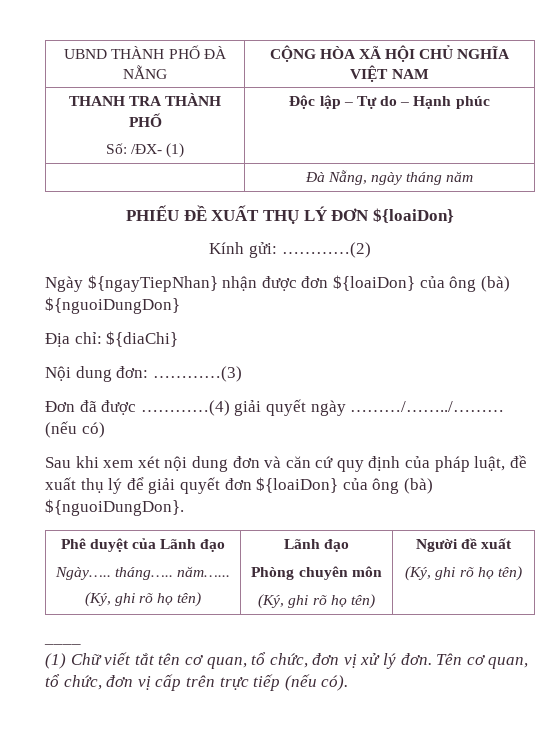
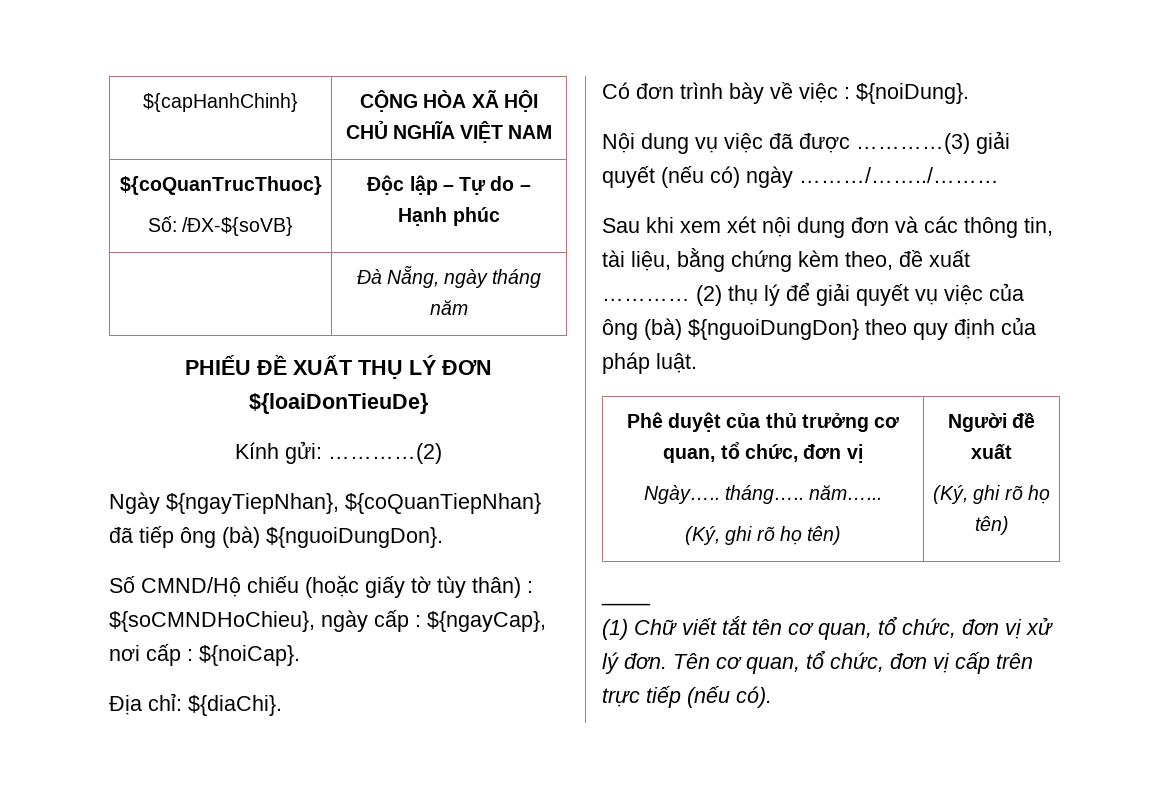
[64,45,227,59] [123,65,167,79] UBND THÀNH PHỐ ĐÀ NẴNG -> [143,93,298,112] ${capHanhChinh}
[68,93,222,106] [128,113,162,127] THANH TRA THÀNH PHỐ -> [119,176,322,195] ${coQuanTrucThuoc}
[131,143,185,158] /ĐX- (1) -> [182,217,294,236] /ĐX-${soVB}
[372,208,454,223] ${loaiDon} -> [248,393,429,414] ${loaiDonTieuDe}
[87,275,510,292] [45,297,180,314] [45,331,179,347] ${ngayTiepNhan} nhận được đơn ${loaiDon} của ông (bà) ${nguoiDungDon} // Địa chỉ: ${diaChi} -> [166,493,541,514] [109,526,443,548] [109,575,533,598] [109,610,546,632] [109,644,300,666] [109,693,282,716] [602,82,969,104] ${ngayTiepNhan}, ${coQuanTiepNhan} đã tiếp ông (bà) ${nguoiDungDon}. // Số CMND/Hộ chiếu (hoặc giấy tờ tùy thân) : ${soCMNDHoChieu}, ngày cấp : ${ngayCap}, nơi cấp : ${noiCap}. // Địa chỉ: ${diaChi}. // Có đơn trình bày về việc : ${noiDung}.
[116,366,242,382] [45,401,75,412] đơn: …………(3) // Đơn -> [695,133,763,153] vụ việc
[140,399,306,416] …………(4) giải quyết -> [856,131,1010,154] [602,166,740,188] …………(3) giải quyết (nếu có)
[45,421,105,438] (nếu có) -> (999, 175) none
[285,455,527,472] [45,477,76,490] căn cứ quy định của pháp luật, đề xuất -> [924,216,1053,238] [602,248,970,272] [602,285,722,306] các thông tin, tài liệu, bằng chứng kèm theo, đề xuất ………… (2)
[224,477,433,494] [45,499,184,516] [60,538,226,552] [54,566,231,580] [84,592,202,607] [283,539,350,552] [251,566,382,580] đơn ${loaiDon} của ông (bà) ${nguoiDungDon}. // Phê duyệt của Lãnh đạo // Ngày….. tháng….. năm…... // (Ký, ghi rõ họ tên) | Lãnh đạo // Phòng chuyên môn -> [915,283,1024,305] [602,317,1036,340] [602,352,697,374] [626,412,900,432] [663,442,863,463] [643,485,883,504] vụ việc của ông (bà) ${nguoiDungDon} theo quy định của pháp luật. // Phê duyệt của thủ trưởng cơ quan, tổ chức, đơn vị // Ngày….. tháng….. năm…...

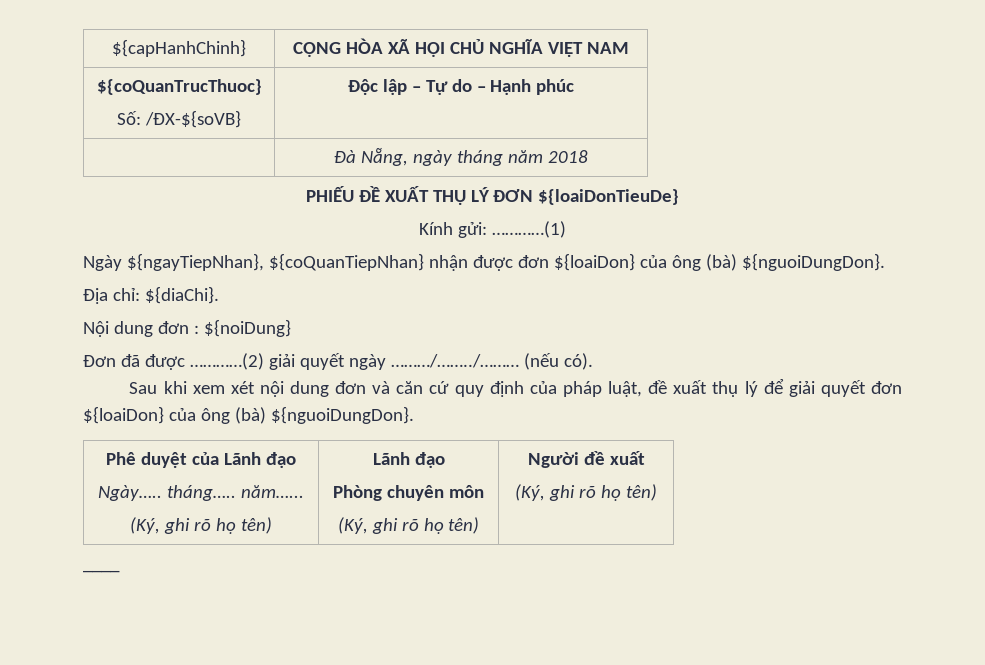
(468, 307) none -> [547,150,588,163] 2018
[327,443,442,464] …………(2) -> [491,221,566,238] …………(1)
[109,526,443,548] [109,575,533,598] [109,610,546,632] [109,644,300,666] [109,693,282,716] [602,82,969,104] [602,133,763,154] đã tiếp ông (bà) ${nguoiDungDon}. // Số CMND/Hộ chiếu (hoặc giấy tờ tùy thân) : ${soCMNDHoChieu}, ngày cấp : ${ngayCap}, nơi cấp : ${noiCap}. // Địa chỉ: ${diaChi}. // Có đơn trình bày về việc : ${noiDung}. // Nội dung vụ việc -> [428,253,885,271] [83,286,219,304] [83,319,291,337] [83,355,116,367] nhận được đơn ${loaiDon} của ông (bà) ${nguoiDungDon}. // Địa chỉ: ${diaChi}. // Nội dung đơn : ${noiDung} // Đơn
[856,131,1010,154] [602,166,740,188] …………(3) giải quyết (nếu có) -> [189,353,345,370] …………(2) giải quyết
(999, 175) none -> [523,353,593,370] (nếu có).
[924,216,1053,238] [602,248,970,272] [602,285,722,306] các thông tin, tài liệu, bằng chứng kèm theo, đề xuất ………… (2) -> [396,380,708,397] căn cứ quy định của pháp luật, đề xuất
[915,283,1024,305] [602,317,1036,340] [602,352,697,374] [626,412,900,432] [663,442,863,463] [643,485,883,504] vụ việc của ông (bà) ${nguoiDungDon} theo quy định của pháp luật. // Phê duyệt của thủ trưởng cơ quan, tổ chức, đơn vị // Ngày….. tháng….. năm…... -> [871,381,903,394] [83,406,414,424] [106,452,296,468] [98,485,304,501] [130,517,272,534] [372,452,445,468] [333,485,484,501] đơn ${loaiDon} của ông (bà) ${nguoiDungDon}. // Phê duyệt của Lãnh đạo // Ngày….. tháng….. năm…... // (Ký, ghi rõ họ tên) | Lãnh đạo // Phòng chuyên môn
[602,616,1053,640] [602,650,1033,674] [602,686,772,708] // (1) Chữ viết tắt tên cơ quan, tổ chức, đơn vị xử lý đơn. Tên cơ quan, tổ chức, đơn vị cấp trên trực tiếp (nếu có). -> (120, 571) none

